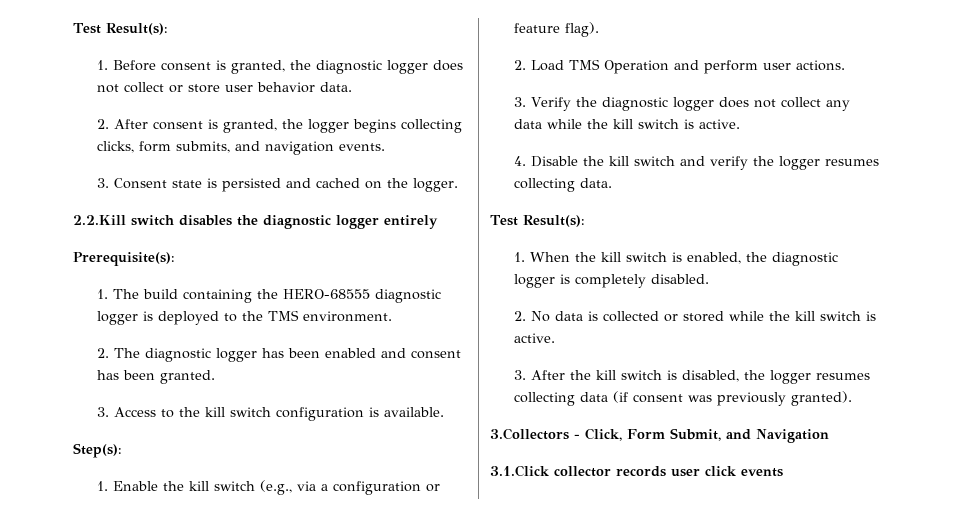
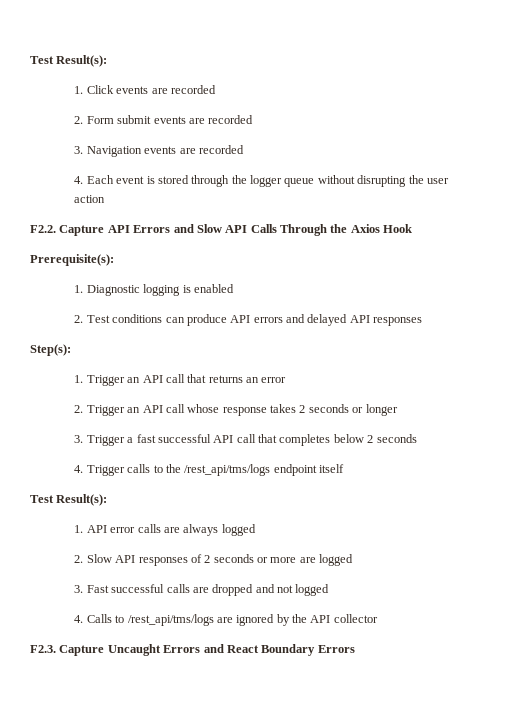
[73,23,168,35] [97,60,464,74] [97,82,353,93] [97,119,463,133] [97,141,386,155] [97,178,459,192] [73,215,438,229] [73,252,175,266] [97,289,442,303] [97,310,393,325] [97,348,462,362] [97,370,216,384] [97,407,445,421] [73,443,122,458] [97,480,441,495] [514,22,600,37] [514,59,846,74] [514,97,851,111] [514,119,741,129] [514,156,880,170] [514,178,613,192] [490,215,585,227] [514,252,839,266] [514,274,710,288] [514,311,877,322] [514,333,556,343] [514,370,871,384] [514,391,853,406] [490,428,829,443] [490,465,783,477] Test Result(s): // 1. Before consent is granted, the diagnostic logger does not collect or store user behavior data. // 2. After consent is granted, the logger begins collecting clicks, form submits, and navigation events. // 3. Consent state is persisted and cached on the logger. // 2.2.Kill switch disables the diagnostic logger entirely // Prerequisite(s): // 1. The build containing the HERO-68555 diagnostic logger is deployed to the TMS environment. // 2. The diagnostic logger has been enabled and consent has been granted. // 3. Access to the kill switch configuration is available. // Step(s): // 1. Enable the kill switch (e.g., via a configuration or feature flag). // 2. Load TMS Operation and perform user actions. // 3. Verify the diagnostic logger does not collect any data while the kill switch is active. // 4. Disable the kill switch and verify the logger resumes collecting data. // Test Result(s): // 1. When the kill switch is enabled, the diagnostic logger is completely disabled. // 2. No data is collected or stored while the kill switch is active. // 3. After the kill switch is disabled, the logger resumes collecting data (if consent was previously granted). // 3.Collectors - Click, Form Submit, and Navigation // 3.1.Click collector records user click events -> [30,55,108,67] [74,85,216,94] [74,115,254,124] [74,145,244,157] [74,175,449,187] [74,195,106,203] [30,224,413,236] [30,254,114,266] [74,284,234,296] [74,314,423,326] [30,344,71,356] [74,374,287,386] [74,404,398,416] [74,434,417,446] [74,464,345,476] [30,494,108,506] [74,524,256,536] [74,554,354,566] [74,584,330,596] [74,614,378,626] [30,644,355,656] Test Result(s): // 1. Click events are recorded // 2. Form submit events are recorded // 3. Navigation events are recorded // 4. Each event is stored through the logger queue without disrupting the user action // F2.2. Capture API Errors and Slow API Calls Through the Axios Hook // Prerequisite(s): // 1. Diagnostic logging is enabled // 2. Test conditions can produce API errors and delayed API responses // Step(s): // 1. Trigger an API call that returns an error // 2. Trigger an API call whose response takes 2 seconds or longer // 3. Trigger a fast successful API call that completes below 2 seconds // 4. Trigger calls to the /rest_api/tms/logs endpoint itself // Test Result(s): // 1. API error calls are always logged // 2. Slow API responses of 2 seconds or more are logged // 3. Fast successful calls are dropped and not logged // 4. Calls to /rest_api/tms/logs are ignored by the API collector // F2.3. Capture Uncaught Errors and React Boundary Errors

